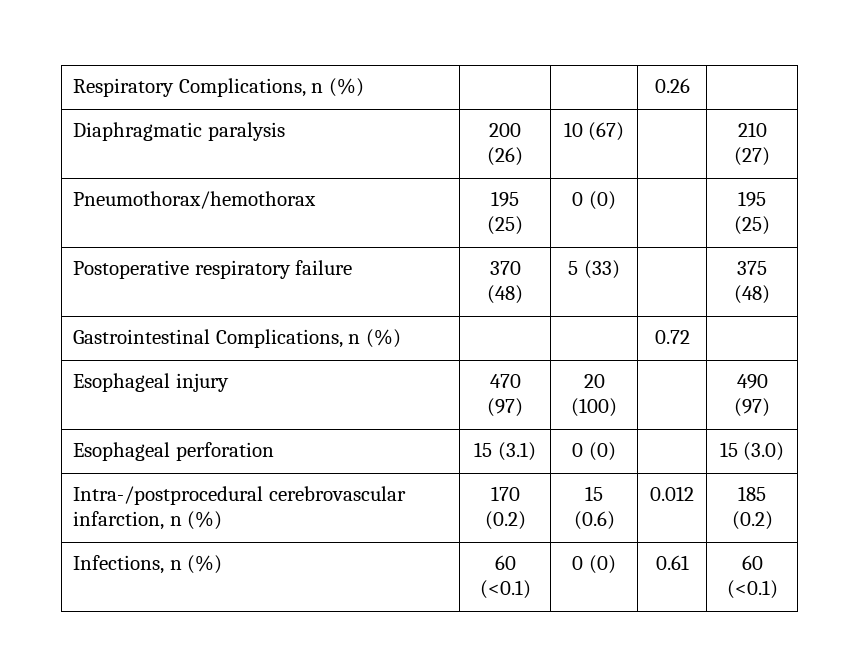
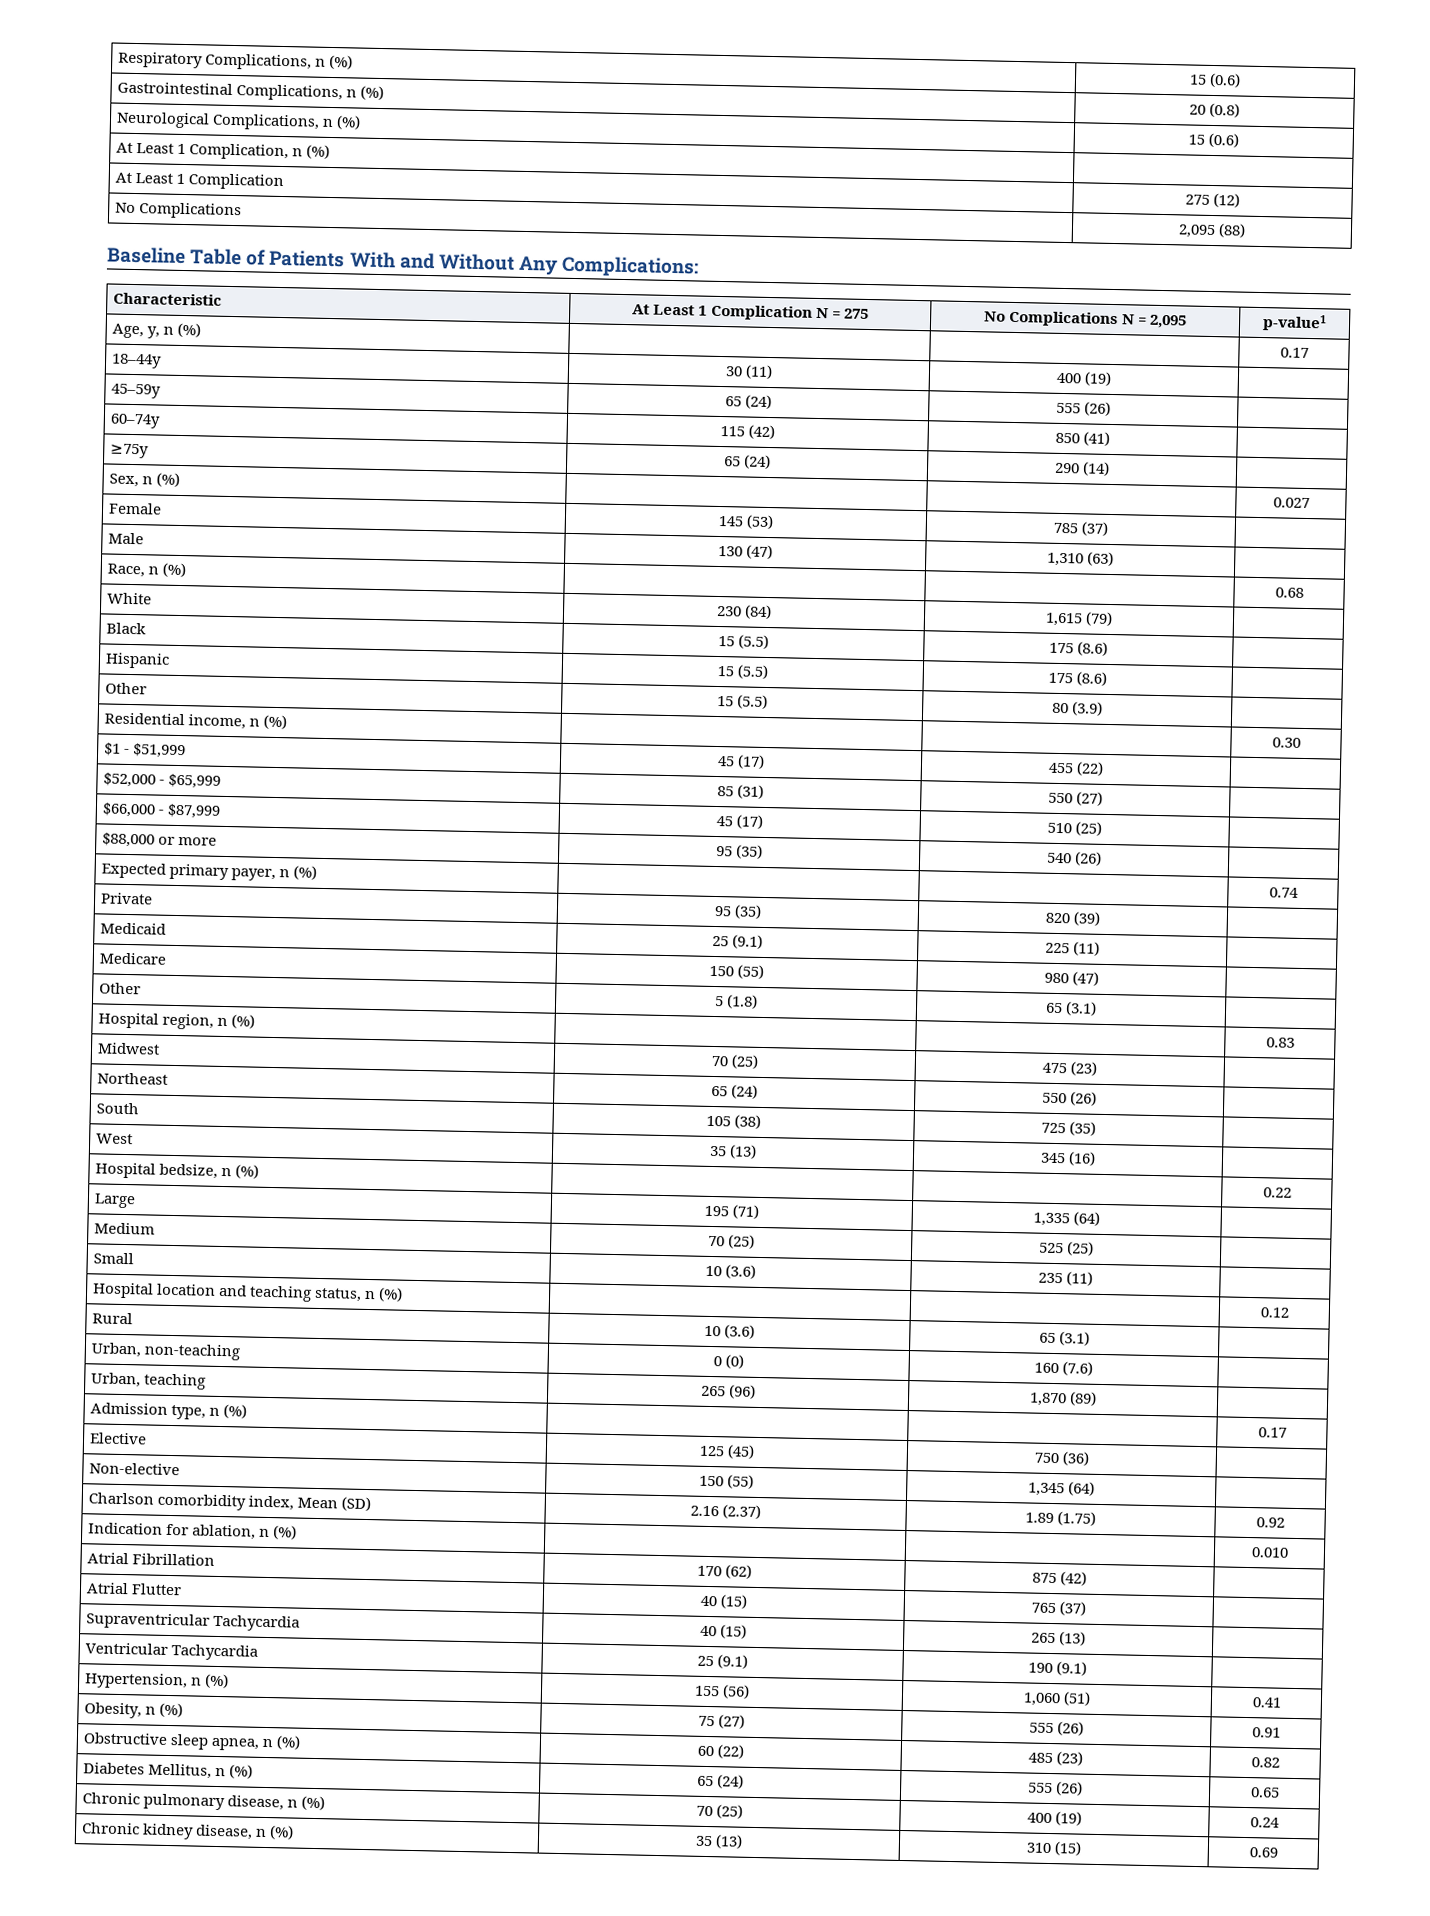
[654,78,690,93] [72,122,285,141] [489,123,521,137] [487,147,523,166] [563,122,625,141] [737,122,767,137] [734,147,770,166] [72,191,316,209] [491,191,519,207] [487,216,523,235] [572,191,616,210] [738,191,766,207] [734,216,770,235] [72,260,353,279] [489,261,521,275] [487,285,523,304] [568,260,620,279] [737,261,767,275] [734,285,770,304] [72,329,401,348] [654,330,690,344] [72,373,229,392] [489,374,521,388] [487,398,523,417] [583,374,605,388] [571,398,617,417] [736,374,768,389] [734,398,770,417] [72,442,274,461] [474,442,536,461] [572,442,616,461] [719,442,785,461] [72,486,406,505] [72,511,223,530] [490,486,520,501] [484,511,526,530] [585,486,603,501] [573,511,615,530] [650,486,694,501] [738,486,766,501] [731,511,773,530] [72,555,223,574] [494,555,516,570] [479,580,531,599] [572,555,616,574] [655,555,689,570] [741,555,763,570] [726,580,778,599] | | 0.26 | // Diaphragmatic paralysis | 200 (26) | 10 (67) | | 210 (27) // Pneumothorax/hemothorax | 195 (25) | 0 (0) | | 195 (25) // Postoperative respiratory failure | 370 (48) | 5 (33) | | 375 (48) // Gastrointestinal Complications, n (%) | | | 0.72 | // Esophageal injury | 470 (97) | 20 (100) | | 490 (97) // Esophageal perforation | 15 (3.1) | 0 (0) | | 15 (3.0) // Intra-/postprocedural cerebrovascular infarction, n (%) | 170 (0.2) | 15 (0.6) | 0.012 | 185 (0.2) // Infections, n (%) | 60 (<0.1) | 0 (0) | 0.61 | 60 (<0.1) -> [1188,72,1242,88] [117,81,385,102] [1188,102,1241,118] [116,111,362,131] [1187,132,1240,148] [116,142,331,161] [115,172,285,191] [1184,193,1241,208] [115,202,243,220] [1177,223,1247,239] [107,246,700,278] [113,292,223,306] [632,304,869,321] [984,310,1187,329] [1262,314,1327,332] [112,322,202,339] [1279,347,1309,358] [111,353,163,369] [724,364,774,380] [1055,371,1113,386] [111,383,162,399] [724,394,773,410] [1055,401,1112,416] [110,413,161,429] [719,424,776,440] [1054,431,1111,446] [110,443,150,459] [723,454,772,470] [1053,461,1111,476] [109,472,181,488] [1272,497,1310,509] [108,502,163,515] [717,514,775,530] [1052,521,1109,536] [108,532,145,545] [717,544,774,560] [1046,551,1115,567] [107,562,187,578] [1274,587,1304,598] [107,592,153,605] [715,604,773,620] [1044,611,1114,627] [106,622,147,635] [717,634,770,650] [1048,641,1109,656] [105,652,171,669] [716,664,769,680] [1047,671,1108,686] [105,682,148,695] [716,694,769,710] [1051,701,1104,716] [104,712,288,730] [1271,737,1301,748] [104,742,187,759] [716,754,766,769] [1047,761,1105,776] [103,772,222,789] [716,784,765,799] [1047,791,1104,806] [102,802,222,819] [715,814,764,829] [1046,821,1103,836] [102,832,218,848] [715,844,764,859] [1046,851,1103,866] [101,862,318,882] [1268,887,1299,898] [100,892,154,905] [713,904,763,919] [1044,911,1102,926] [100,922,167,935] [711,934,764,949] [1044,941,1101,956] [99,952,167,965] [708,964,765,980] [1043,971,1100,986] [99,982,142,995] [714,994,759,1009] [1044,1001,1098,1016] [98,1012,256,1030] [1265,1037,1295,1048] [97,1042,161,1055] [710,1054,760,1069] [1041,1061,1098,1076] [97,1072,169,1085] [710,1084,759,1099] [1041,1091,1098,1106] [96,1102,140,1115] [705,1114,762,1129] [1040,1121,1097,1136] [96,1133,134,1145] [708,1144,758,1159] [1039,1151,1097,1166] [95,1162,260,1179] [1262,1187,1292,1198] [94,1193,137,1209] [703,1204,760,1219] [1032,1211,1101,1227] [94,1222,156,1235] [707,1234,756,1249] [1038,1241,1095,1256] [93,1252,135,1265] [704,1264,757,1279] [1037,1271,1094,1286] [92,1282,404,1302] [1259,1307,1289,1318] [92,1312,134,1325] [703,1324,756,1339] [1038,1331,1091,1346] [91,1342,241,1361] [712,1354,745,1369] [1033,1361,1094,1376] [91,1372,207,1390] [700,1384,757,1399] [1028,1391,1098,1407] [90,1402,248,1420] [1257,1427,1287,1438] [89,1432,148,1445] [698,1444,756,1459] [1033,1451,1090,1466] [89,1462,181,1476] [698,1474,755,1489] [1027,1481,1096,1497] [88,1492,372,1512] [689,1504,762,1520] [1024,1511,1097,1526] [1255,1517,1285,1528] [88,1522,298,1540] [1250,1547,1289,1558] [87,1552,216,1566] [696,1564,753,1579] [1031,1571,1088,1586] [86,1582,183,1596] [699,1594,749,1609] [1030,1601,1087,1616] [86,1612,301,1632] [699,1624,748,1639] [1030,1631,1087,1646] [85,1642,259,1661] [696,1654,749,1669] [1027,1661,1088,1676] [84,1672,230,1690] [693,1684,751,1699] [1022,1691,1092,1707] [1251,1697,1282,1708] [84,1702,184,1719] [697,1714,746,1729] [1028,1721,1085,1736] [1251,1727,1281,1738] [83,1732,302,1751] [696,1744,745,1759] [1027,1751,1084,1766] [1250,1757,1280,1768] [83,1762,254,1779] [696,1774,745,1789] [1027,1781,1084,1796] [1249,1787,1280,1798] [82,1792,326,1811] [695,1804,744,1819] [1026,1811,1083,1826] [1249,1817,1280,1828] [81,1822,295,1840] [694,1834,744,1849] [1025,1841,1083,1856] [1248,1847,1278,1858] 15 (0.6) // Gastrointestinal Complications, n (%) | 20 (0.8) // Neurological Complications, n (%) | 15 (0.6) // At Least 1 Complication, n (%) | // At Least 1 Complication | 275 (12) // No Complications | 2,095 (88) // Baseline Table of Patients With and Without Any Complications: // Characteristic | At Least 1 Complication N = 275 | No Complications N = 2,095 | p-value1 // Age, y, n (%) | | | 0.17 // 18–44y | 30 (11) | 400 (19) | // 45–59y | 65 (24) | 555 (26) | // 60–74y | 115 (42) | 850 (41) | // ≥75y | 65 (24) | 290 (14) | // Sex, n (%) | | | 0.027 // Female | 145 (53) | 785 (37) | // Male | 130 (47) | 1,310 (63) | // Race, n (%) | | | 0.68 // White | 230 (84) | 1,615 (79) | // Black | 15 (5.5) | 175 (8.6) | // Hispanic | 15 (5.5) | 175 (8.6) | // Other | 15 (5.5) | 80 (3.9) | // Residential income, n (%) | | | 0.30 // $1 - $51,999 | 45 (17) | 455 (22) | // $52,000 - $65,999 | 85 (31) | 550 (27) | // $66,000 - $87,999 | 45 (17) | 510 (25) | // $88,000 or more | 95 (35) | 540 (26) | // Expected primary payer, n (%) | | | 0.74 // Private | 95 (35) | 820 (39) | // Medicaid | 25 (9.1) | 225 (11) | // Medicare | 150 (55) | 980 (47) | // Other | 5 (1.8) | 65 (3.1) | // Hospital region, n (%) | | | 0.83 // Midwest | 70 (25) | 475 (23) | // Northeast | 65 (24) | 550 (26) | // South | 105 (38) | 725 (35) | // West | 35 (13) | 345 (16) | // Hospital bedsize, n (%) | | | 0.22 // Large | 195 (71) | 1,335 (64) | // Medium | 70 (25) | 525 (25) | // Small | 10 (3.6) | 235 (11) | // Hospital location and teaching status, n (%) | | | 0.12 // Rural | 10 (3.6) | 65 (3.1) | // Urban, non-teaching | 0 (0) | 160 (7.6) | // Urban, teaching | 265 (96) | 1,870 (89) | // Admission type, n (%) | | | 0.17 // Elective | 125 (45) | 750 (36) | // Non-elective | 150 (55) | 1,345 (64) | // Charlson comorbidity index, Mean (SD) | 2.16 (2.37) | 1.89 (1.75) | 0.92 // Indication for ablation, n (%) | | | 0.010 // Atrial Fibrillation | 170 (62) | 875 (42) | // Atrial Flutter | 40 (15) | 765 (37) | // Supraventricular Tachycardia | 40 (15) | 265 (13) | // Ventricular Tachycardia | 25 (9.1) | 190 (9.1) | // Hypertension, n (%) | 155 (56) | 1,060 (51) | 0.41 // Obesity, n (%) | 75 (27) | 555 (26) | 0.91 // Obstructive sleep apnea, n (%) | 60 (22) | 485 (23) | 0.82 // Diabetes Mellitus, n (%) | 65 (24) | 555 (26) | 0.65 // Chronic pulmonary disease, n (%) | 70 (25) | 400 (19) | 0.24 // Chronic kidney disease, n (%) | 35 (13) | 310 (15) | 0.69

